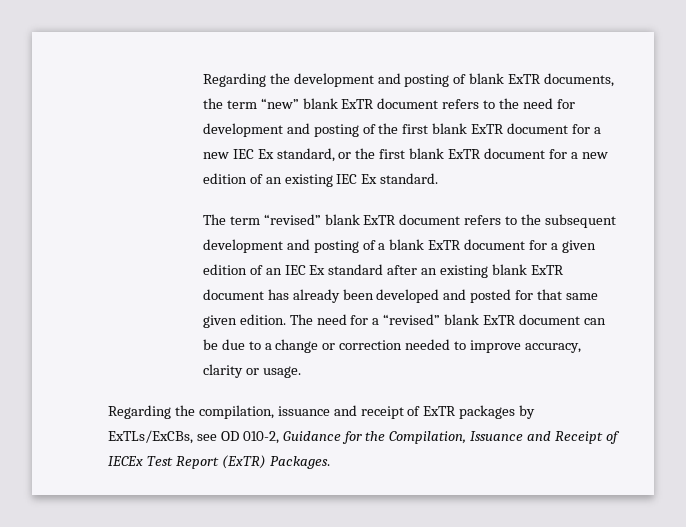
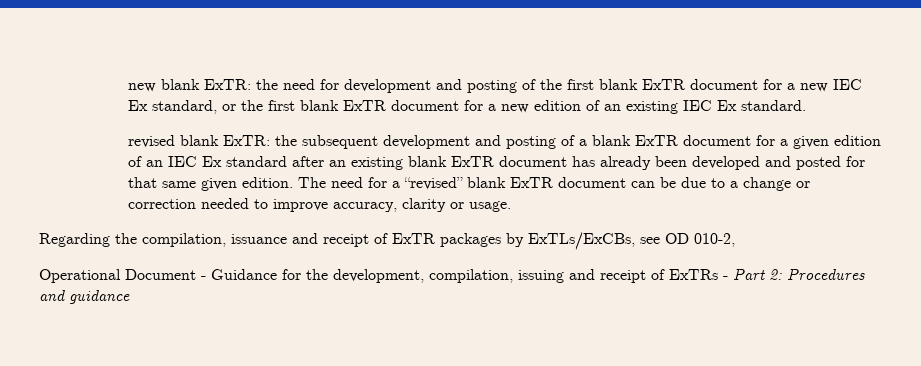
[202,73,615,87] [202,98,496,109] Regarding the development and posting of blank ExTR documents, the term “new” blank ExTR document refers to -> [127,79,251,92] new blank ExTR:
[202,214,518,225] The term “revised” blank ExTR document refers to -> [127,135,270,148] revised blank ExTR:
[282,431,621,444] [108,455,330,469] Guidance for the Compilation, Issuance and Receipt of IECEx Test Report (ExTR) Packages. -> [39,268,865,283] [39,290,130,304] // Operational Document - Guidance for the development, compilation, issuing and receipt of ExTRs - Part 2: Procedures and guidance

